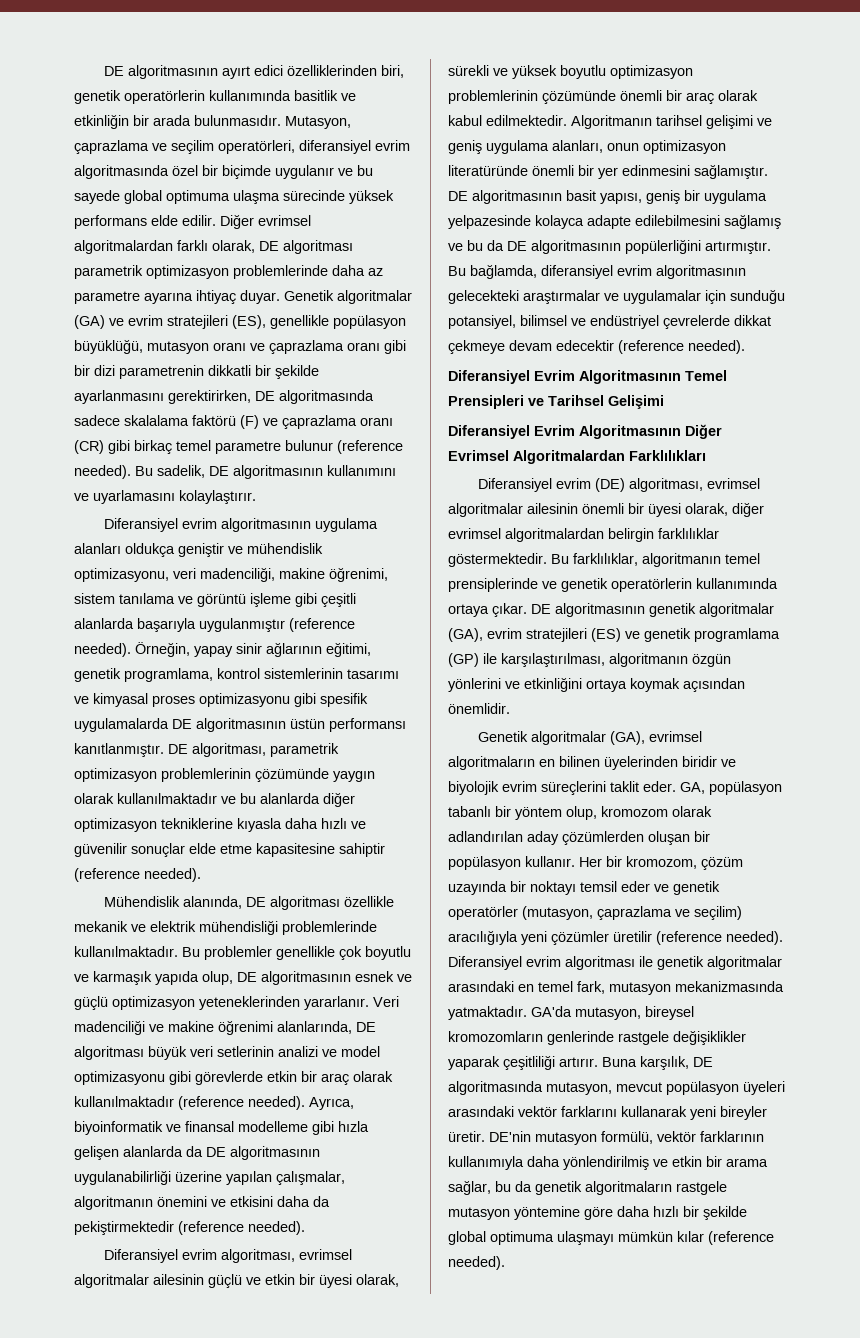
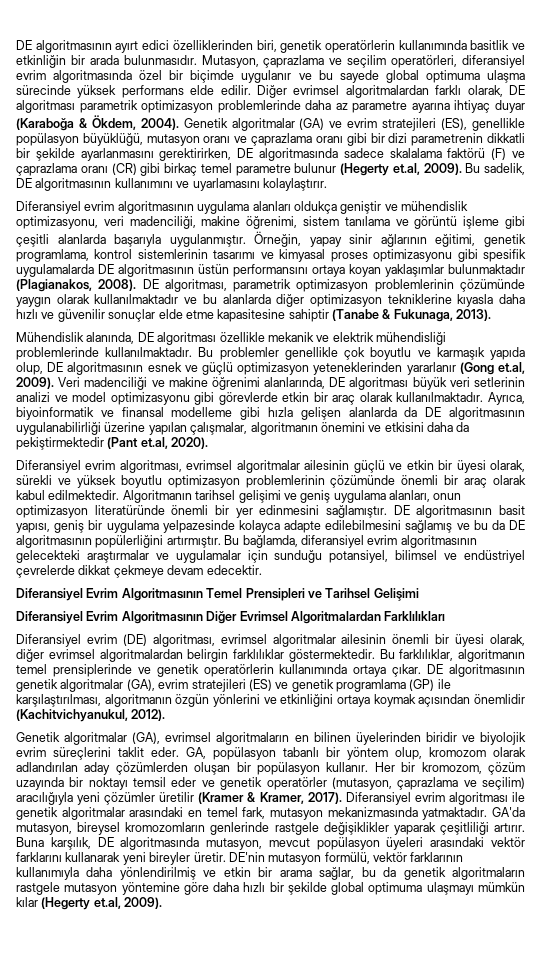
[240,290,280,304] duyar. -> [494,100,525,113] [16,115,179,131] duyar (Karaboğa & Ökdem, 2004).
[337,440,403,454] [74,465,131,479] (reference needed). -> [340,163,462,176] (Hegerty et.al, 2009).
[199,618,355,632] [74,643,131,657] uygulanmıştır (reference needed). -> [169,234,246,247] uygulanmıştır.
[329,718,406,732] [74,743,164,757] performansı kanıtlanmıştır. -> [233,264,525,277] [16,279,137,292] performansını ortaya koyan yaklaşımlar bulunmaktadır (Plagianakos, 2008).
[74,868,201,882] (reference needed). -> [332,309,492,322] (Tanabe & Fukunaga, 2013).
[304,996,369,1010] yararlanır. -> [406,362,525,375] [16,377,54,389] yararlanır (Gong et.al, 2009).
[74,1096,305,1110] kullanılmaktadır (reference needed). -> [396,392,484,402] kullanılmaktadır.
[178,1221,305,1235] (reference needed). -> [107,437,209,449] (Pant et.al, 2020).
[556,340,745,354] edecektir (reference needed). -> [206,565,262,575] edecektir.
[448,703,510,714] önemlidir. -> [474,694,525,704] [16,709,166,722] önemlidir (Kachitvichyanukul, 2012).
[656,931,783,945] (reference needed). -> [198,792,342,804] (Kramer & Kramer, 2017).
[708,1231,774,1245] [448,1256,505,1270] (reference needed). -> [41,897,163,910] (Hegerty et.al, 2009).

